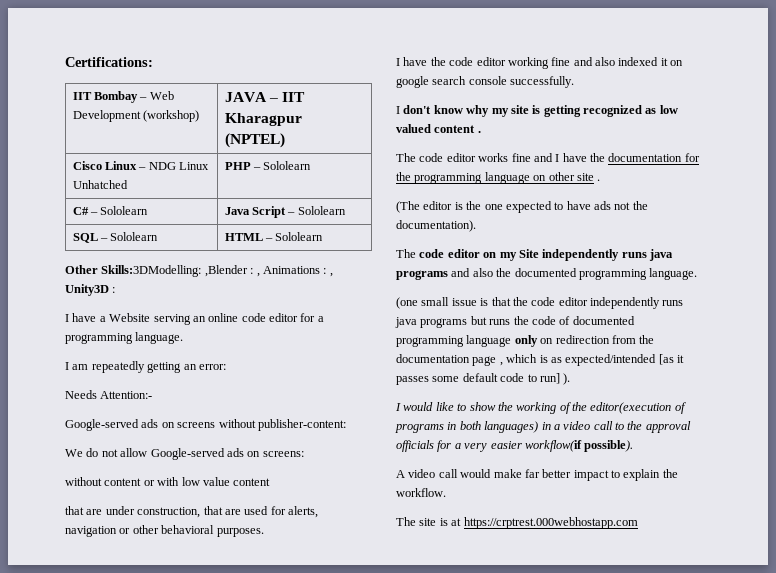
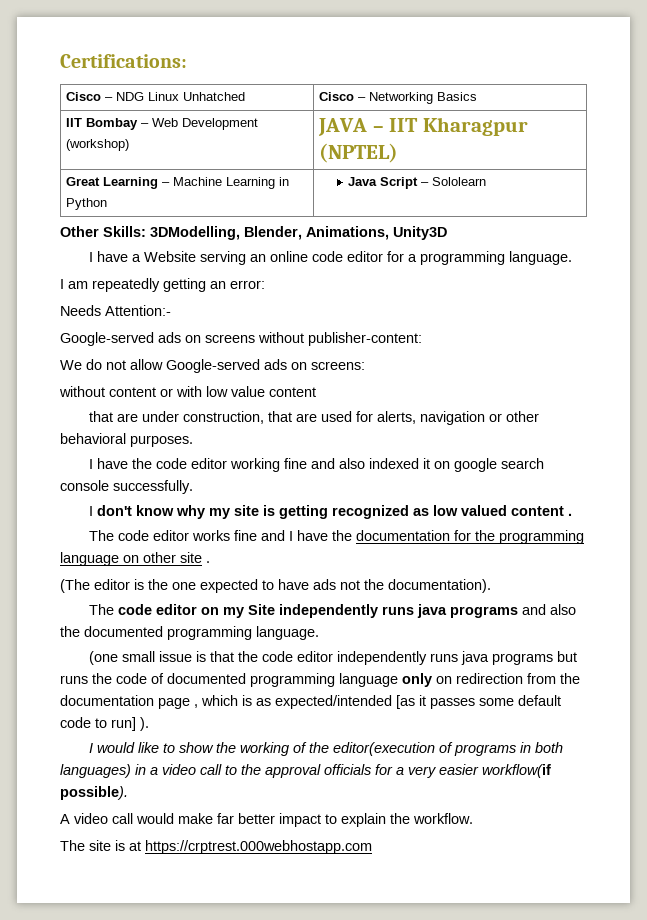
(153, 62) none -> [65,92,245,101] [318,92,477,104] // Cisco – NDG Linux Unhatched | Cisco – Networking Basics
[72,161,210,170] [72,180,128,189] [224,161,312,170] [72,206,149,215] [224,206,346,218] [72,232,159,243] [224,232,324,241] [65,265,333,277] Cisco Linux – NDG Linux Unhatched | PHP – Sololearn // C# – Sololearn | Java Script – Sololearn // SQL – Sololearn | HTML – Sololearn // Other Skills:3DModelling: ,Blender : , Animations : , -> [65,177,289,189] [65,198,107,210] [348,177,487,189] [60,226,389,240] Great Learning – Machine Learning in Python | Java Script – Sololearn // Other Skills: 3DModelling, Blender, Animations,
[112,287,116,293] : -> (447, 233) none

